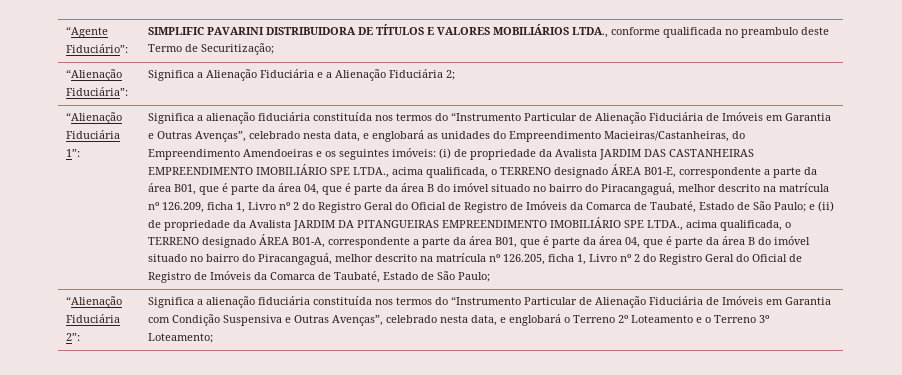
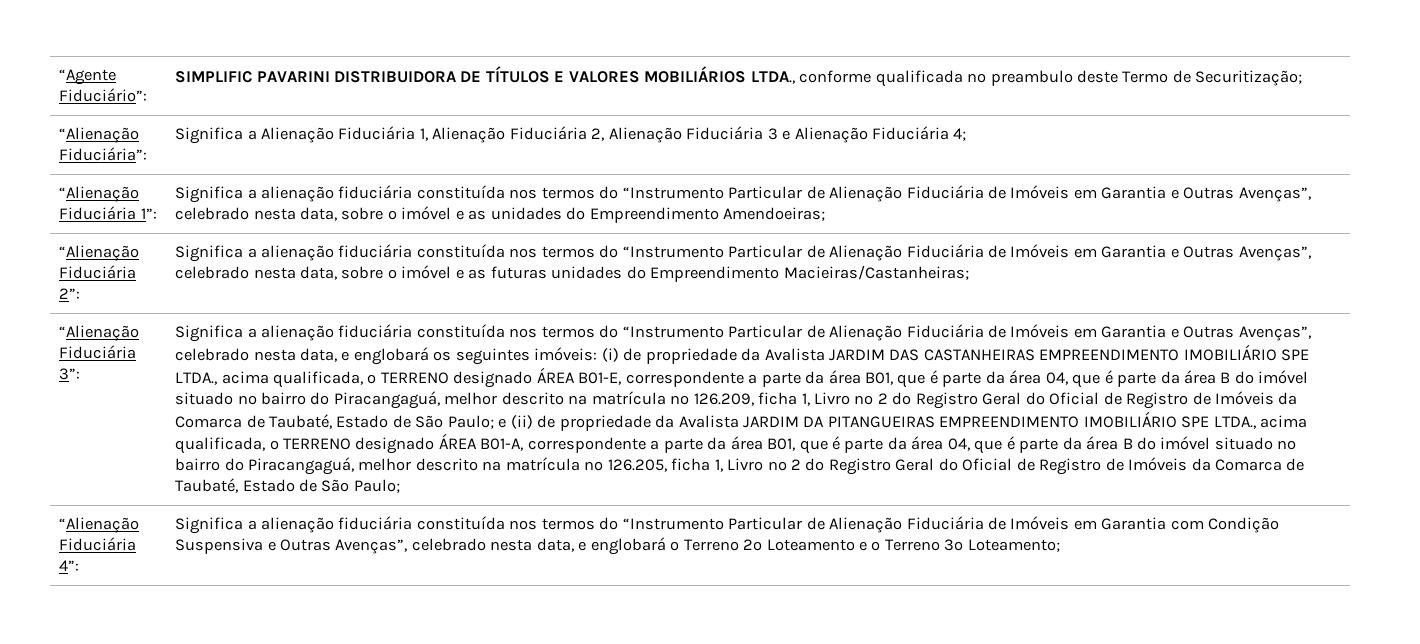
[316,69,455,81] e a Alienação Fiduciária 2; -> [419,126,967,143] 1, Alienação Fiduciária 2, Alienação Fiduciária 3 e Alienação Fiduciária 4;
[362,130,745,142] [147,149,322,160] e englobará as unidades do Empreendimento Macieiras/Castanheiras, do Empreendimento Amendoeiras e -> [341,206,826,223] [59,245,140,261] [59,265,137,279] [59,288,81,299] [175,244,1311,262] [175,265,969,282] [59,325,140,341] [59,345,137,359] [59,368,81,380] [175,324,1311,342] [175,347,429,365] sobre o imóvel e as unidades do Empreendimento Amendoeiras; // “Alienação Fiduciária 2”: | Significa a alienação fiduciária constituída nos termos do “Instrumento Particular de Alienação Fiduciária de Imóveis em Garantia e Outras Avenças”, celebrado nesta data, sobre o imóvel e as futuras unidades do Empreendimento Macieiras/Castanheiras; // “Alienação Fiduciária 3”: | Significa a alienação fiduciária constituída nos termos do “Instrumento Particular de Alienação Fiduciária de Imóveis em Garantia e Outras Avenças”, celebrado nesta data, e englobará
[65,333,80,341] 2”: -> [59,560,80,571] 4”:

